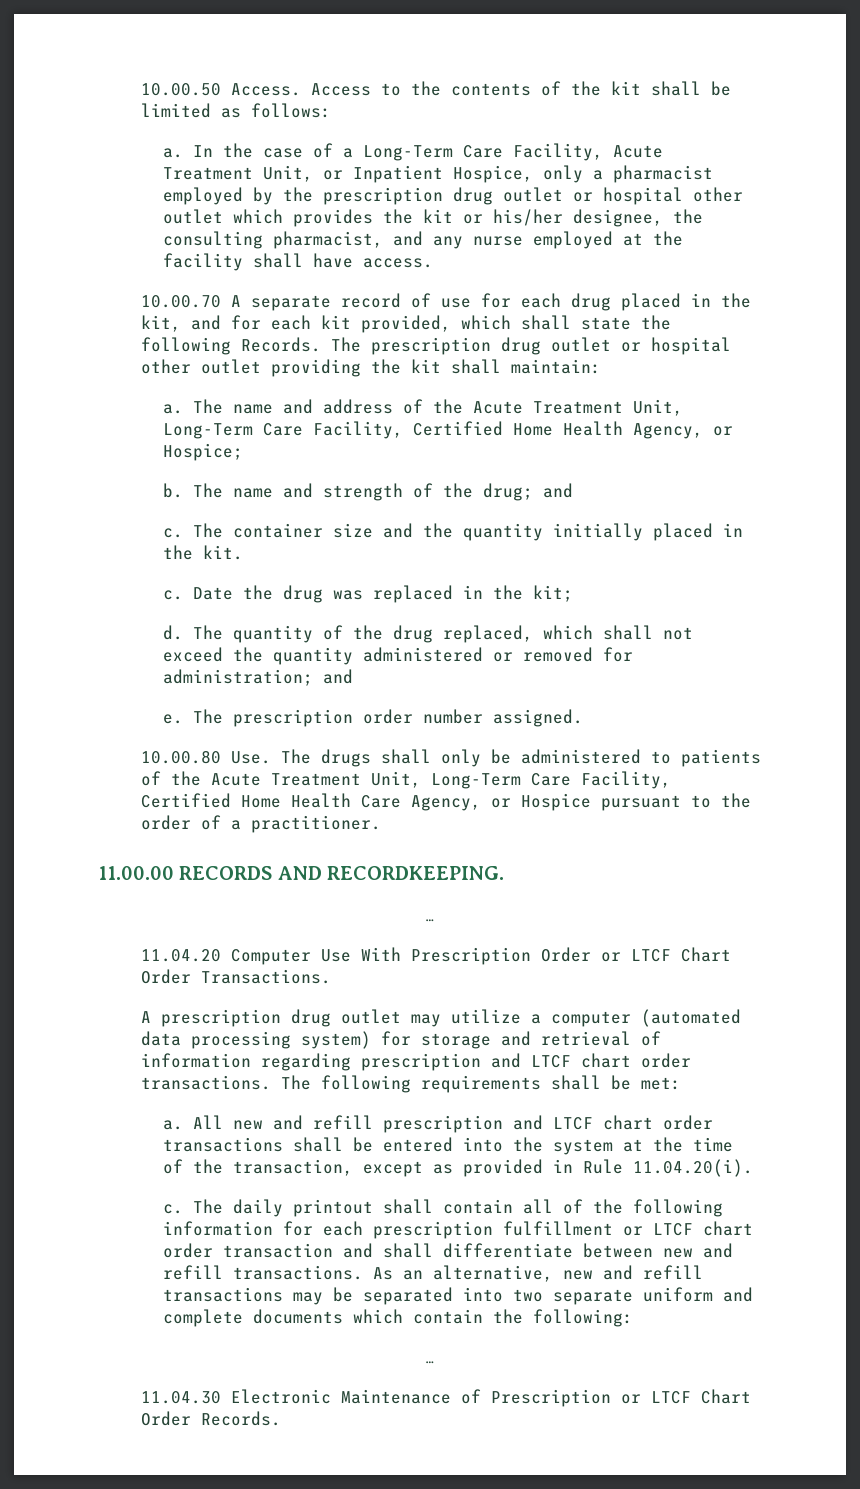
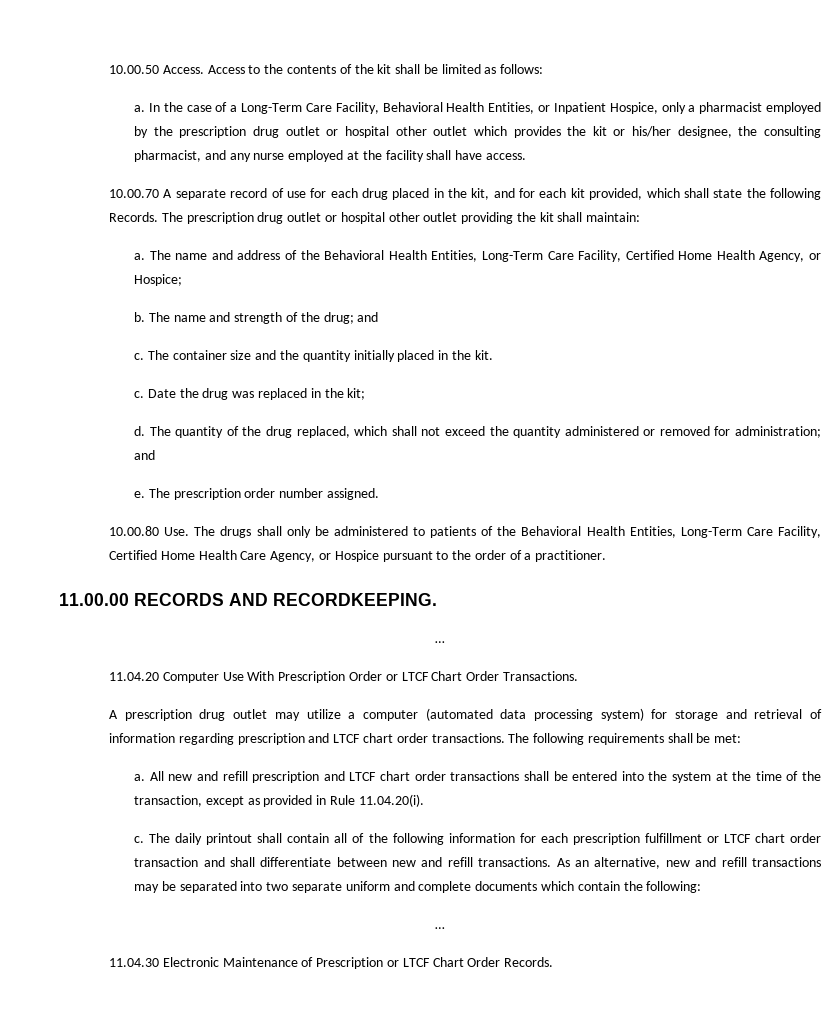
[613,145,664,158] [163,165,314,182] Acute Treatment Unit, -> [382,102,535,114] Behavioral Health Entities,
[473,399,684,416] Acute Treatment Unit, -> [324,250,478,262] Behavioral Health Entities,
[211,771,422,788] Acute Treatment Unit, -> [521,526,676,538] Behavioral Health Entities,

